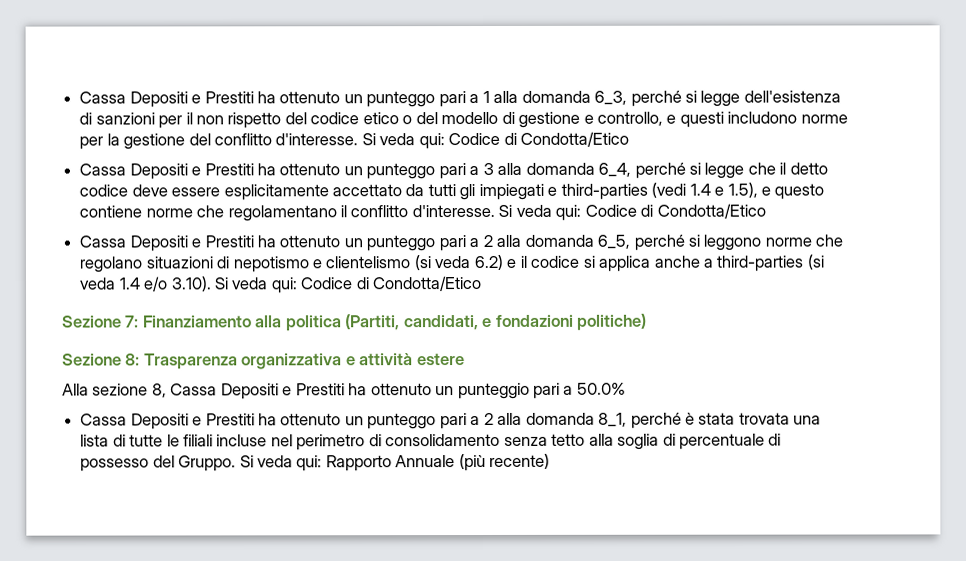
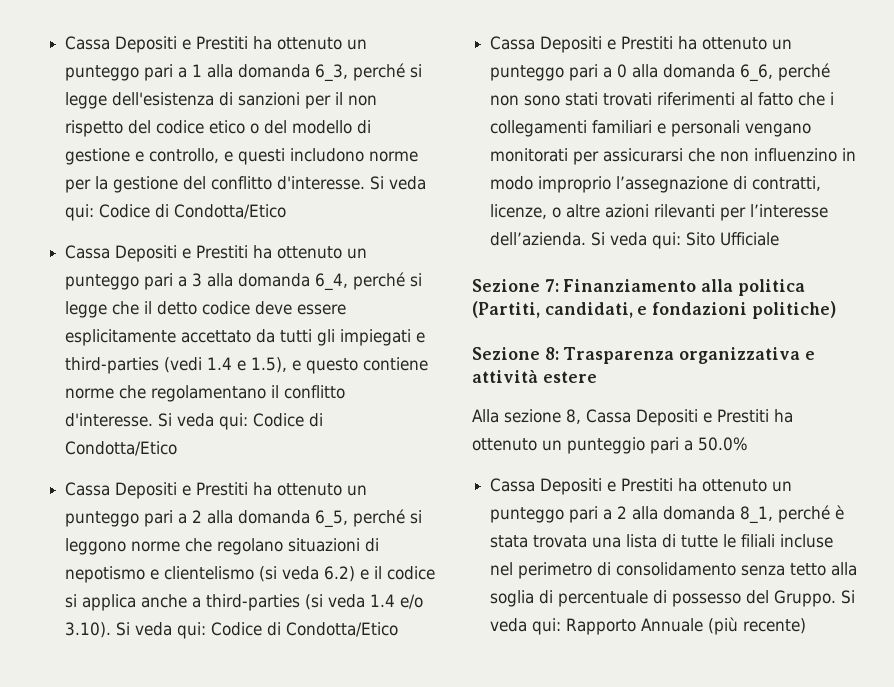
(483, 284) none -> [490,36,793,53] [490,63,831,82] [490,92,835,106] [490,120,812,137] [490,148,857,165] [490,176,822,193] [490,204,829,221] [490,232,780,249] // Cassa Depositi e Prestiti ha ottenuto un punteggo pari a 0 alla domanda 6_6, perché non sono stati trovati riferimenti al fatto che i collegamenti familiari e personali vengano monitorati per assicurarsi che non influenzino in modo improprio l’assegnazione di contratti, licenze, o altre azioni rilevanti per l’interesse dell’azienda. Si veda qui: Sito Ufficiale

